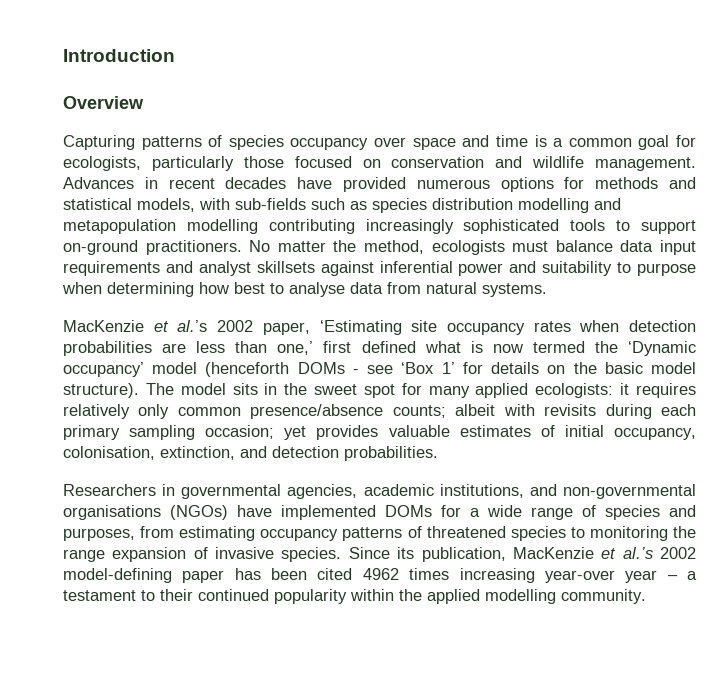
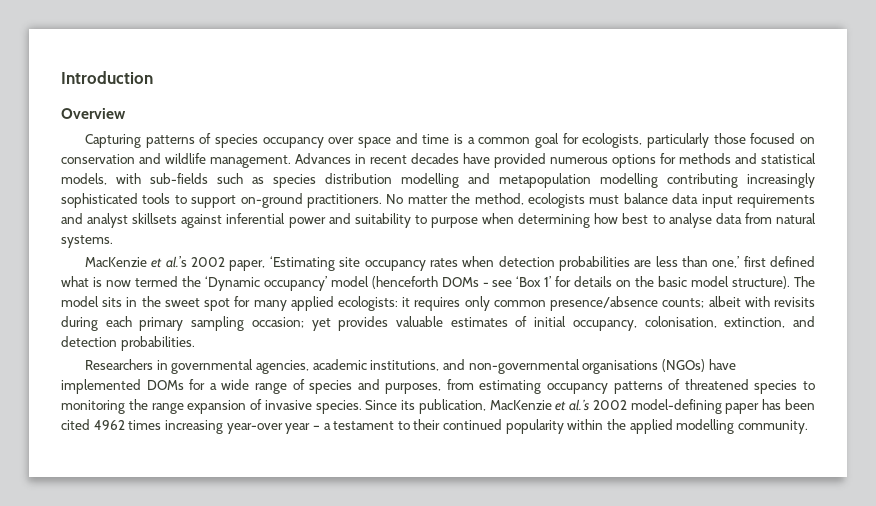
[63,404,130,419] relatively -> (461, 304) none

